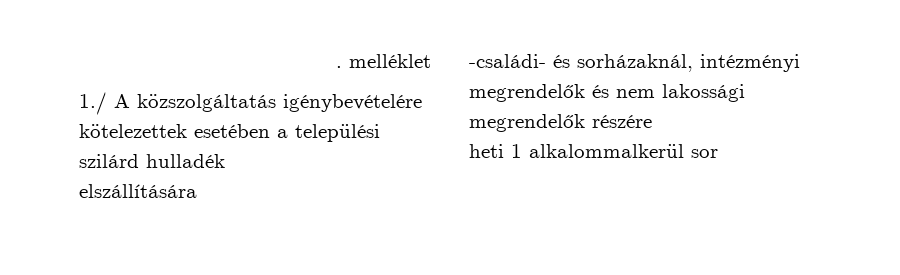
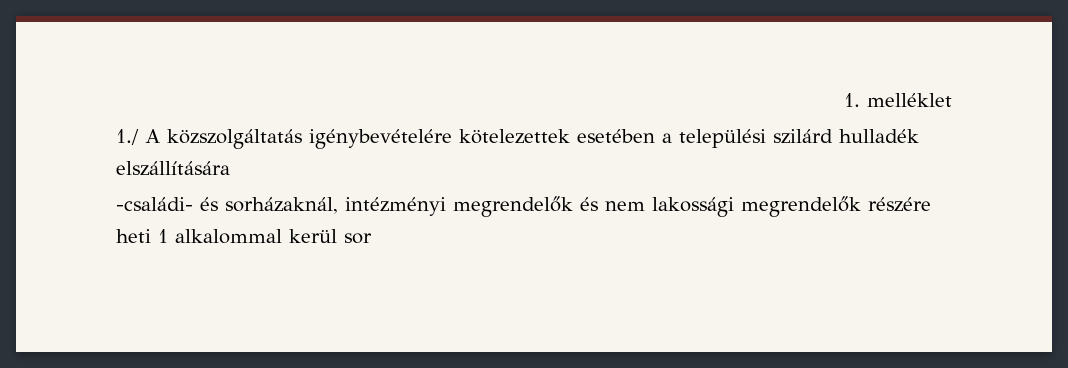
[336,66,342,68] . -> [844,93,860,107] 1.
[529,144,684,158] alkalommalkerül -> [175,229,337,244] alkalommal kerül

